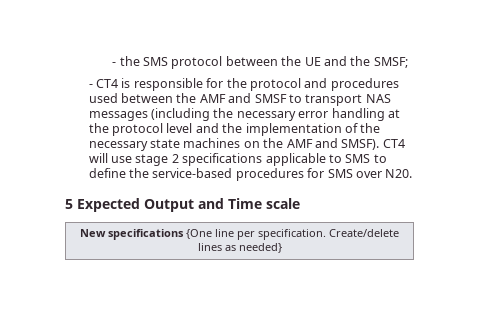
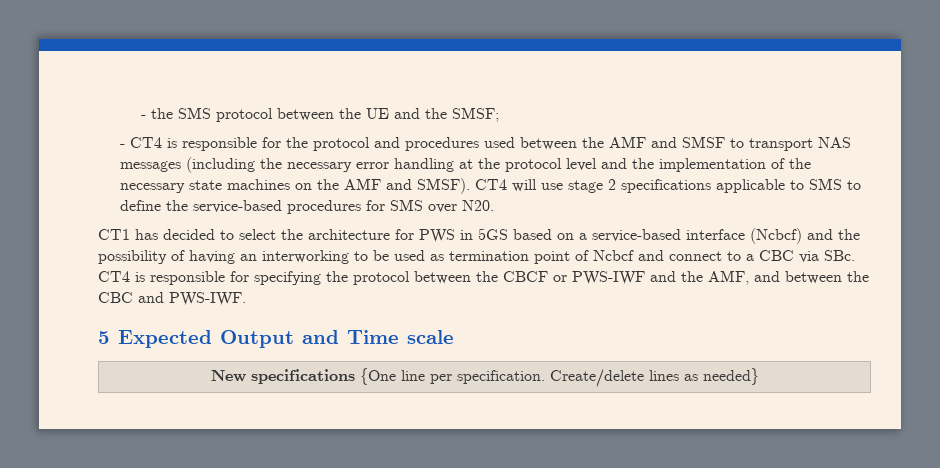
(413, 173) none -> [98,228,860,244] [98,250,855,264] [98,270,869,285] [98,292,246,306] // CT1 has decided to select the architecture for PWS in 5GS based on a service-based interface (Ncbcf) and the possibility of having an interworking to be used as termination point of Ncbcf and connect to a CBC via SBc. CT4 is responsible for specifying the protocol between the CBCF or PWS-IWF and the AMF, and between the CBC and PWS-IWF.

